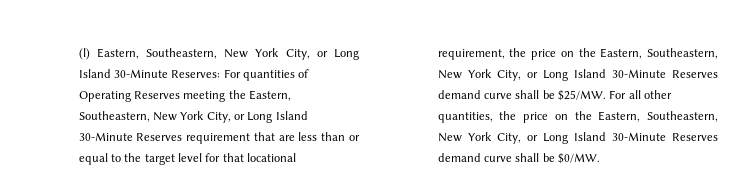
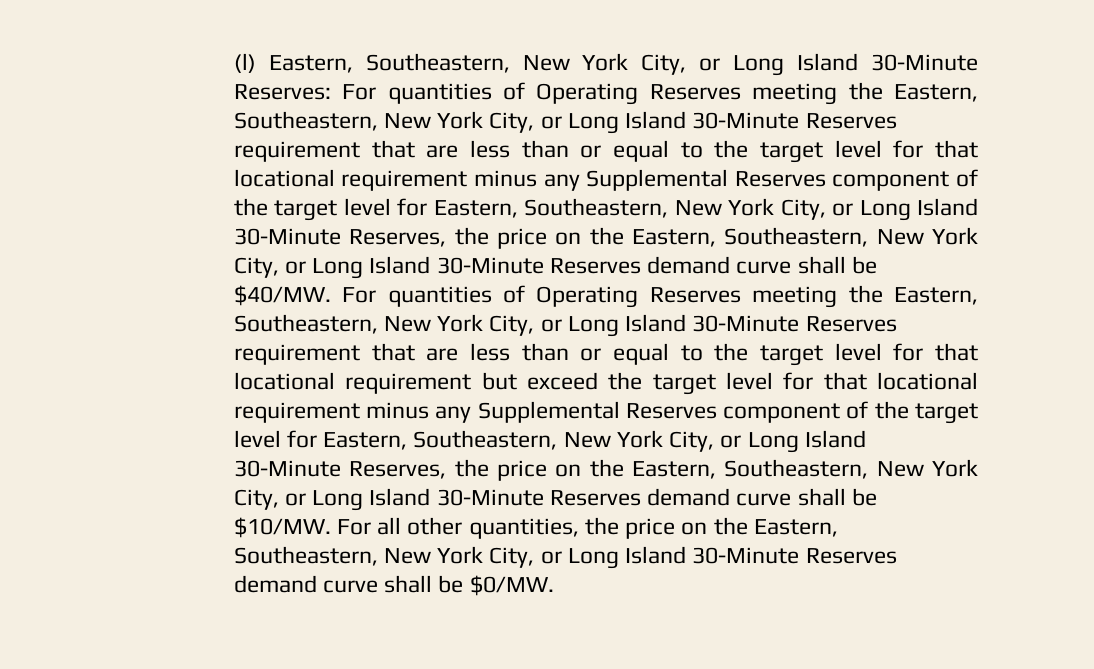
[437,49,505,60] requirement, -> [341,169,978,191] [233,198,978,221] [233,228,447,247] requirement minus any Supplemental Reserves component of the target level for Eastern, Southeastern, New York City, or Long Island 30-Minute Reserves,
[558,90,607,101] $25/MW. -> [233,285,978,308] [233,314,897,337] [233,343,979,366] [233,372,979,395] [233,401,978,424] [233,430,866,453] [233,459,979,481] [233,488,877,511] [233,517,331,538] $40/MW. For quantities of Operating Reserves meeting the Eastern, Southeastern, New York City, or Long Island 30-Minute Reserves requirement that are less than or equal to the target level for that locational requirement but exceed the target level for that locational requirement minus any Supplemental Reserves component of the target level for Eastern, Southeastern, New York City, or Long Island 30-Minute Reserves, the price on the Eastern, Southeastern, New York City, or Long Island 30-Minute Reserves demand curve shall be $10/MW.

